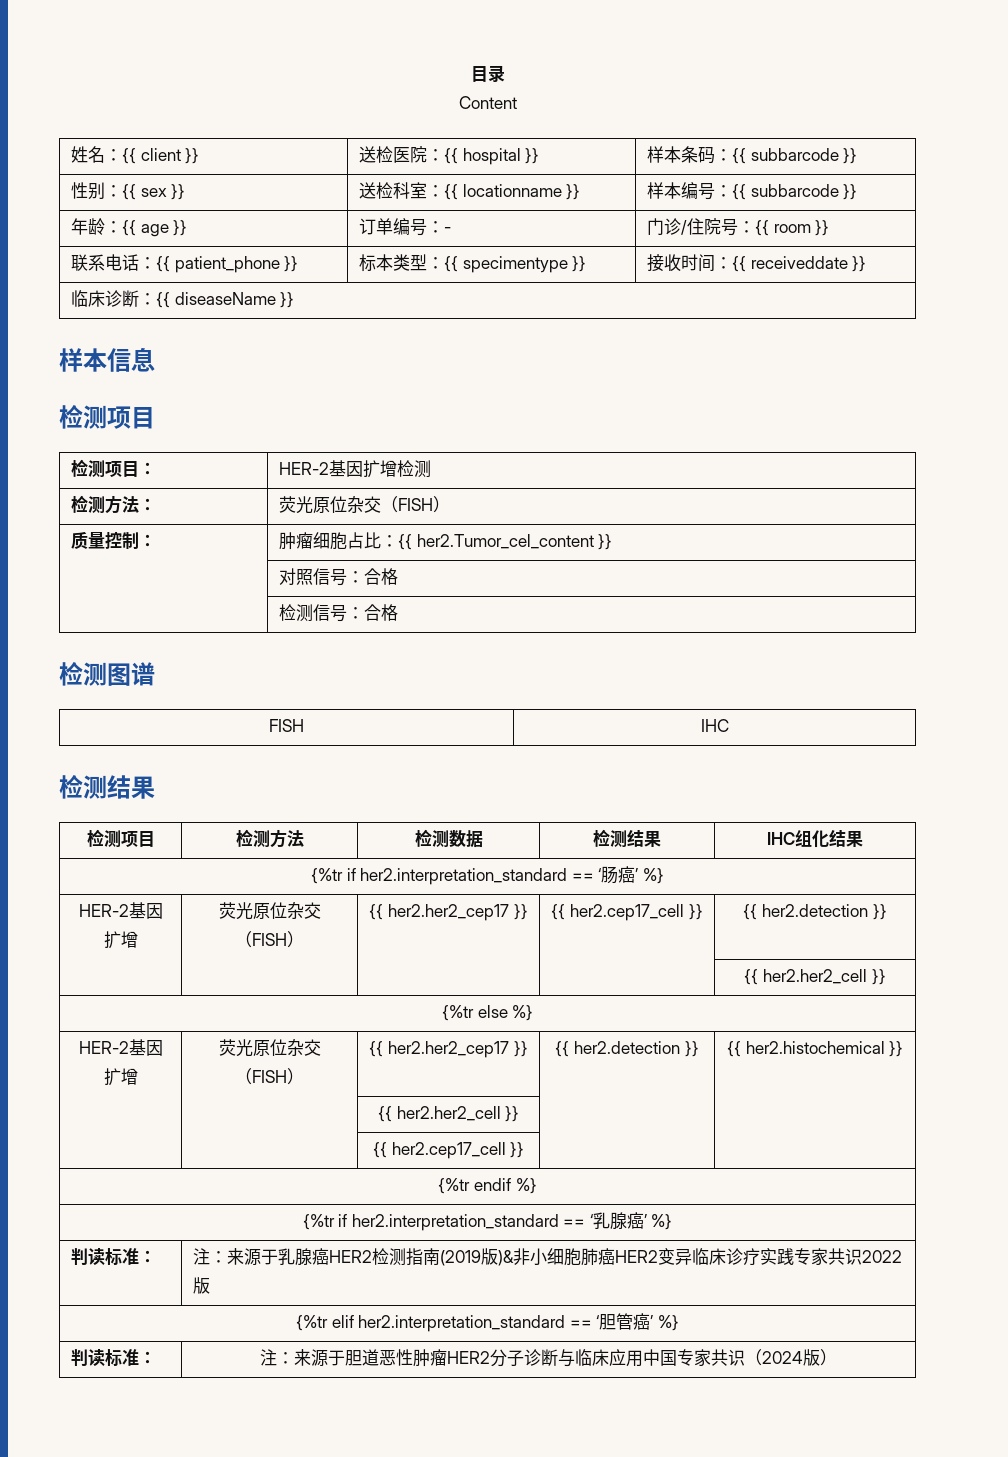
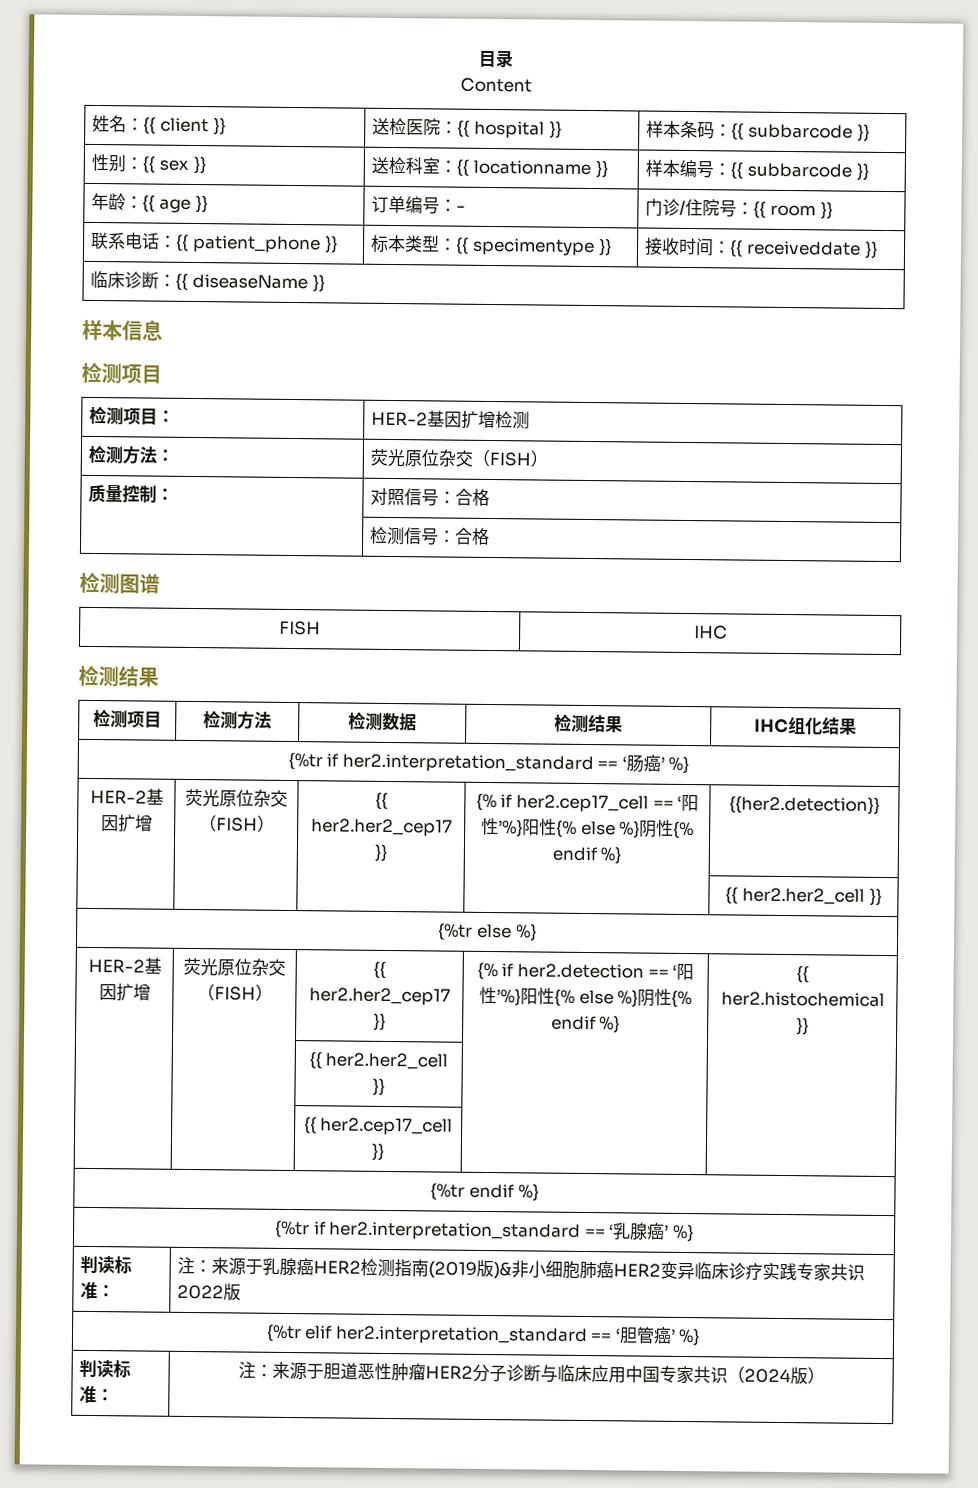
[278,532,613,550] | 肿瘤细胞占比：{{ her2.Tumor_cel_content }} // -> (175, 494) none
[551,904,703,921] [743,904,887,920] {{ her2.cep17_cell }} | {{ her2.detection }} -> [475,792,700,813] [480,817,695,840] [551,846,622,865] [729,795,880,815] {% if her2.cep17_cell == ‘阳性’%}阳性{% else %}阴性{% endif %} | {{her2.detection}}
[555,1041,699,1057] {{ her2.detection }} -> [476,961,695,981] [478,986,693,1009] [550,1015,621,1034] {% if her2.detection == ‘阳性’%}阳性{% else %}阴性{% endif %}

